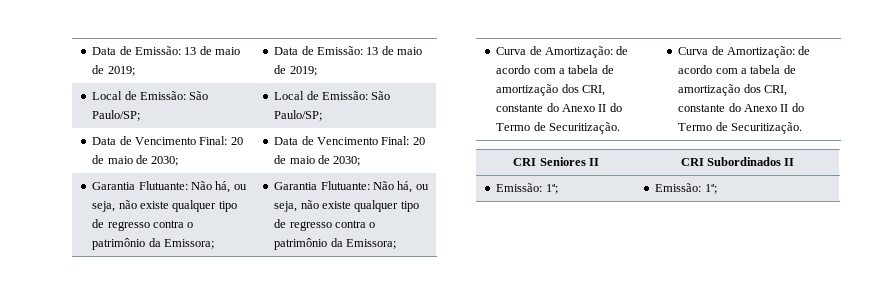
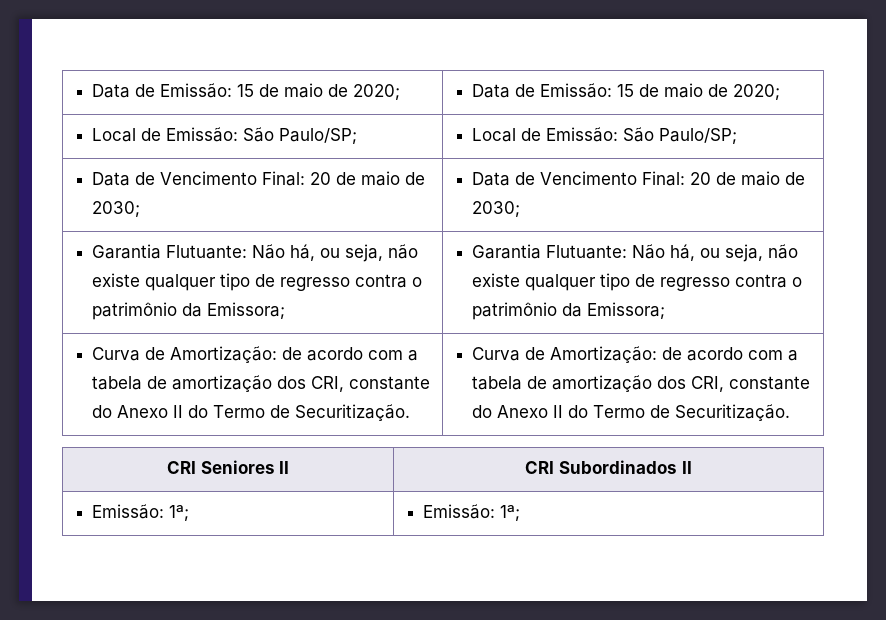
[92,46,241,55] [92,65,135,76] [274,46,423,55] [274,65,317,76] Data de Emissão: 13 de maio de 2019; | Data de Emissão: 13 de maio de 2019; -> [91,83,400,100] [471,83,780,100] Data de Emissão: 15 de maio de 2020; | Data de Emissão: 15 de maio de 2020;

